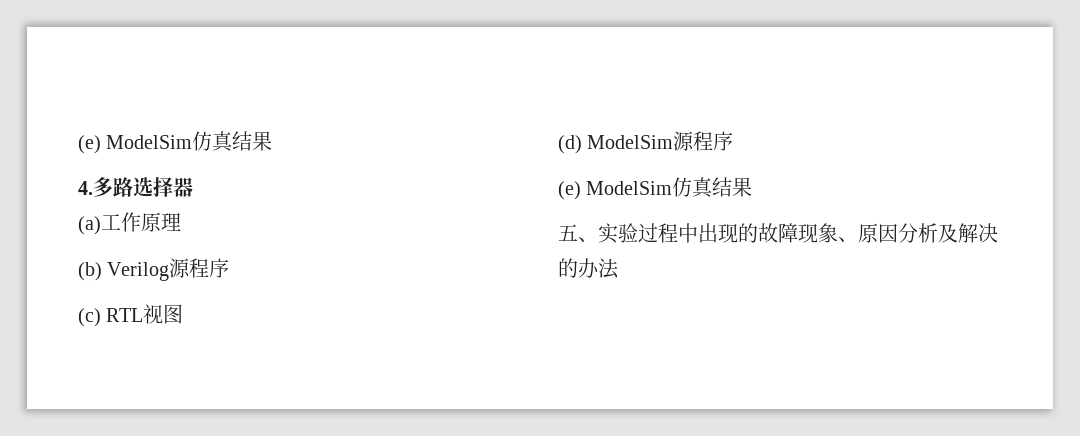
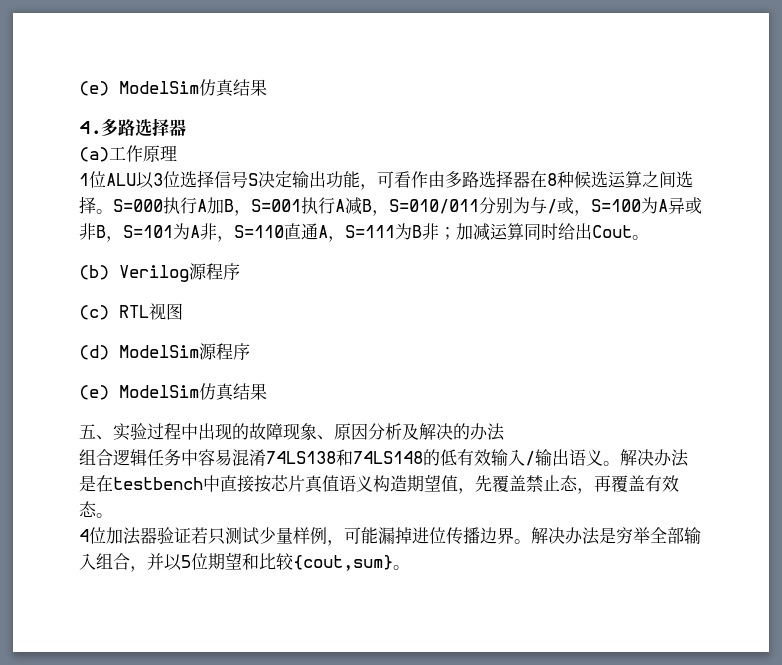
(181, 222) none -> [79,170,693,190] [79,196,702,216] [79,223,649,242] // 1位ALU以3位选择信号S决定输出功能，可看作由多路选择器在8种候选运算之间选择。S=000执行A加B，S=001执行A减B，S=010/011分别为与/或，S=100为A异或非B，S=101为A非，S=110直通A，S=111为B非；加减运算同时给出Cout。
(619, 268) none -> [79,449,689,467] [79,474,679,494] [79,501,113,518] [79,527,701,546] [79,552,410,572] // 组合逻辑任务中容易混淆74LS138和74LS148的低有效输入/输出语义。解决办法是在testbench中直接按芯片真值语义构造期望值，先覆盖禁止态，再覆盖有效态。 // 4位加法器验证若只测试少量样例，可能漏掉进位传播边界。解决办法是穷举全部输入组合，并以5位期望和比较{cout,sum}。

